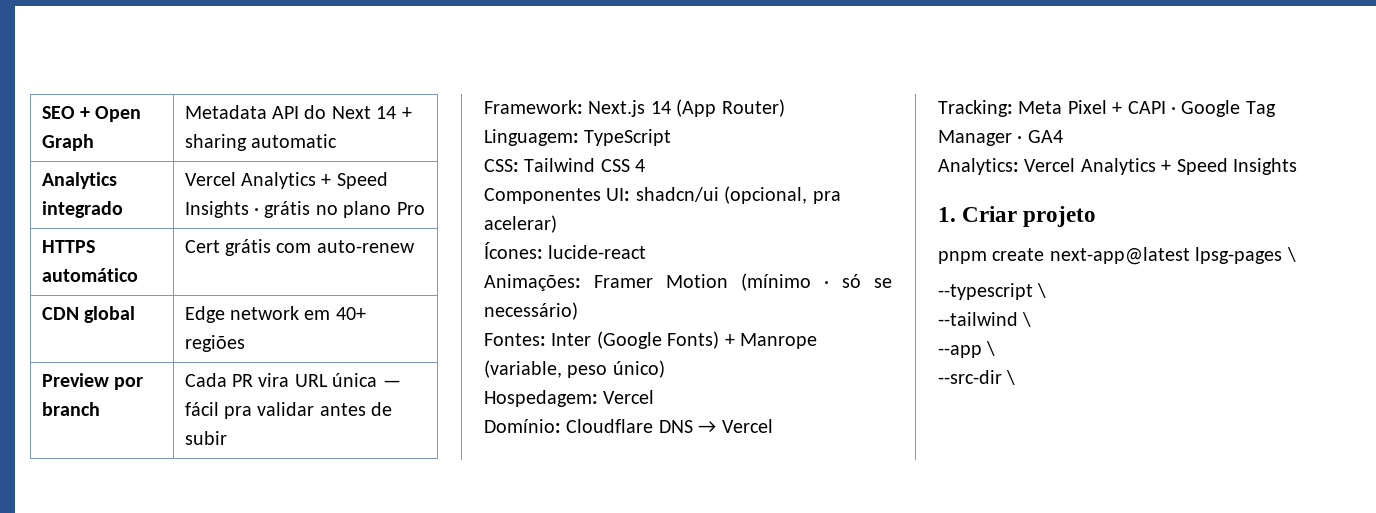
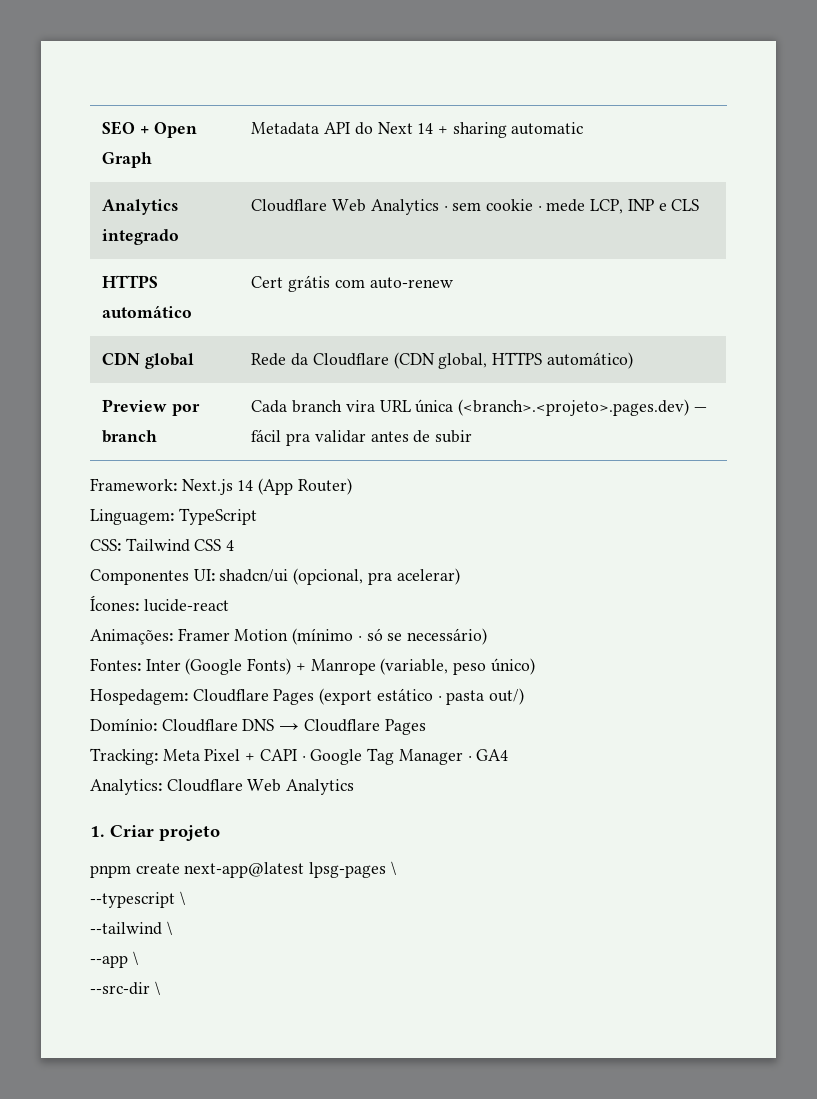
[184,172,388,189] [184,201,425,218] Vercel Analytics + Speed Insights · grátis no plano Pro -> [251,199,700,215] Cloudflare Web Analytics · sem cookie · mede LCP, INP e CLS
[184,306,366,323] [184,335,245,352] Edge network em 40+ regiões -> [251,352,633,369] Rede da Cloudflare (CDN global, HTTPS automático)
[232,374,254,387] PR -> [292,400,343,413] branch
(378, 380) none -> [457,399,689,416] (<branch>.<projeto>.pages.dev)
[603,390,655,404] Vercel -> [192,688,525,705] Cloudflare Pages (export estático · pasta out/)
[721,419,773,433] Vercel -> [303,719,426,735] Cloudflare Pages
[1024,158,1297,175] Vercel Analytics + Speed Insights -> [166,779,355,795] Cloudflare Web Analytics

